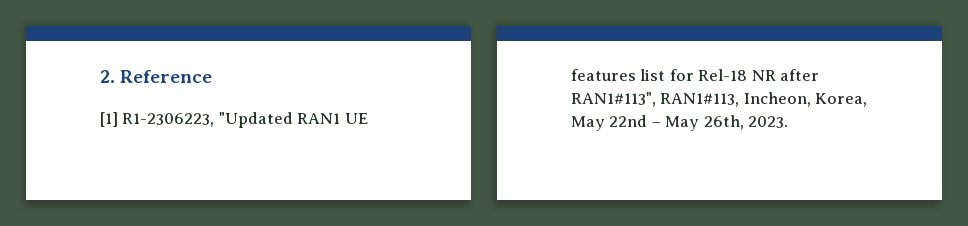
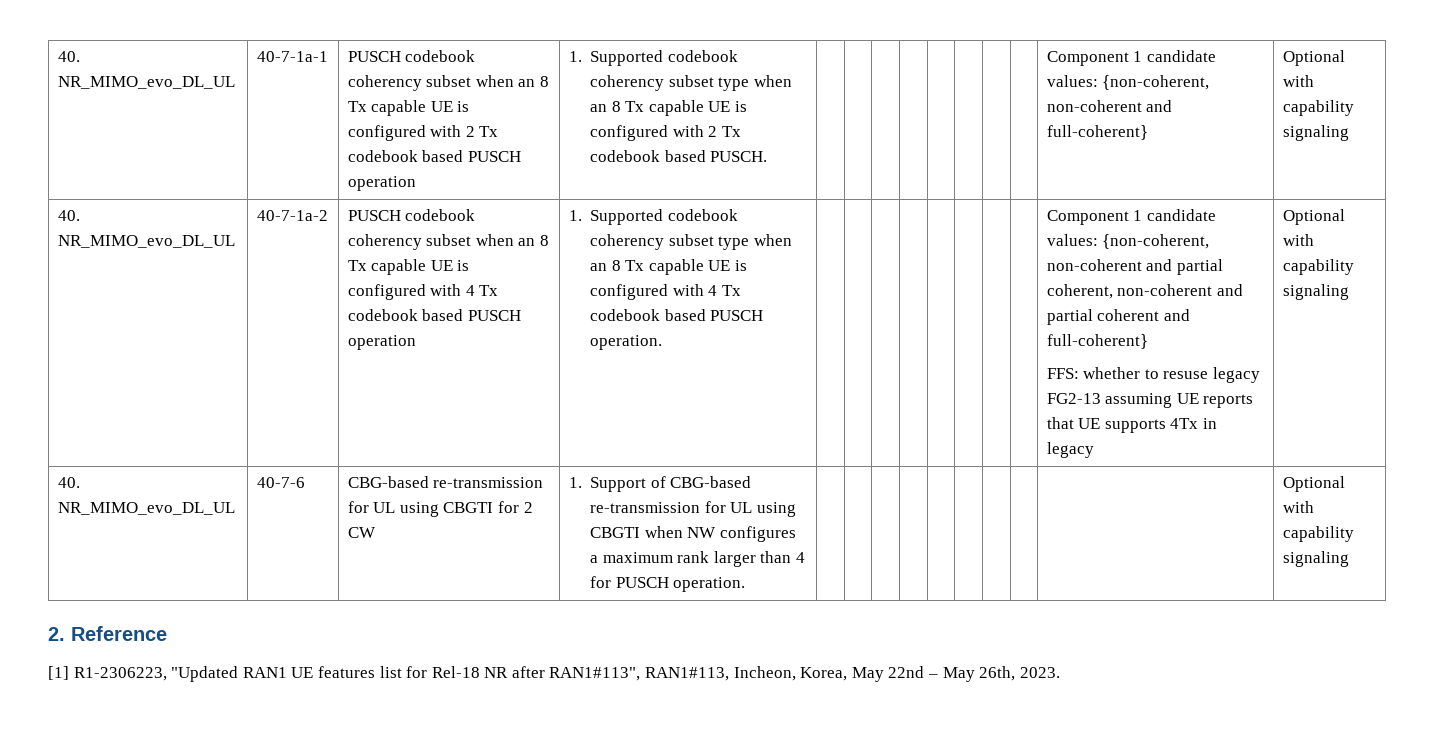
(100, 76) none -> [57,51,80,62] [57,76,235,89] [256,51,328,62] [347,50,476,62] [347,75,549,91] [347,100,470,116] [347,125,499,141] [347,150,521,162] [347,176,416,191] [568,50,738,66] [590,75,792,91] [590,100,748,116] [590,125,741,141] [590,150,768,162] [1046,50,1216,66] [1046,75,1210,90] [1046,100,1173,112] [1046,125,1148,140] [1282,50,1345,66] [1282,75,1314,87] [1282,100,1354,116] [1282,125,1349,141] [57,210,80,221] [57,235,235,248] [256,210,328,221] [347,209,476,221] [347,234,549,250] [347,259,470,275] [347,284,499,300] [347,309,521,321] [347,335,416,350] [568,209,738,225] [590,234,792,250] [590,259,748,275] [590,284,741,300] [590,309,764,321] [590,335,663,350] [1046,209,1216,225] [1046,234,1210,249] [1046,259,1223,275] [1046,284,1243,299] [1046,309,1190,325] [1046,334,1148,349] [1046,367,1260,383] [1046,393,1254,408] [1046,417,1217,433] [1046,442,1094,458] [1282,209,1345,225] [1282,234,1314,246] [1282,259,1354,275] [1282,284,1349,300] [57,477,80,488] [57,502,235,515] [256,477,305,488] [347,476,544,488] [347,501,533,517] [347,527,376,538] [568,476,752,492] [590,501,796,517] [590,526,796,542] [590,551,806,567] [590,576,746,592] [1282,476,1345,492] [1282,501,1314,513] [1282,526,1354,542] [1282,551,1349,567] 40. NR_MIMO_evo_DL_UL | 40-7-1a-1 | PUSCH codebook coherency subset when an 8 Tx capable UE is configured with 2 Tx codebook based PUSCH operation | 1. Supported codebook coherency subset type when an 8 Tx capable UE is configured with 2 Tx codebook based PUSCH. | | | | | | | | | Component 1 candidate values: {non-coherent, non-coherent and full-coherent} | Optional with capability signaling // 40. NR_MIMO_evo_DL_UL | 40-7-1a-2 | PUSCH codebook coherency subset when an 8 Tx capable UE is configured with 4 Tx codebook based PUSCH operation | 1. Supported codebook coherency subset type when an 8 Tx capable UE is configured with 4 Tx codebook based PUSCH operation. | | | | | | | | | Component 1 candidate values: {non-coherent, non-coherent and partial coherent, non-coherent and partial coherent and full-coherent} // FFS: whether to resuse legacy FG2-13 assuming UE reports that UE supports 4Tx in legacy | Optional with capability signaling // 40. NR_MIMO_evo_DL_UL | 40-7-6 | CBG-based re-transmission for UL using CBGTI for 2 CW | 1. Support of CBG-based re-transmission for UL using CBGTI when NW configures a maximum rank larger than 4 for PUSCH operation. | | | | | | | | | | Optional with capability signaling //

